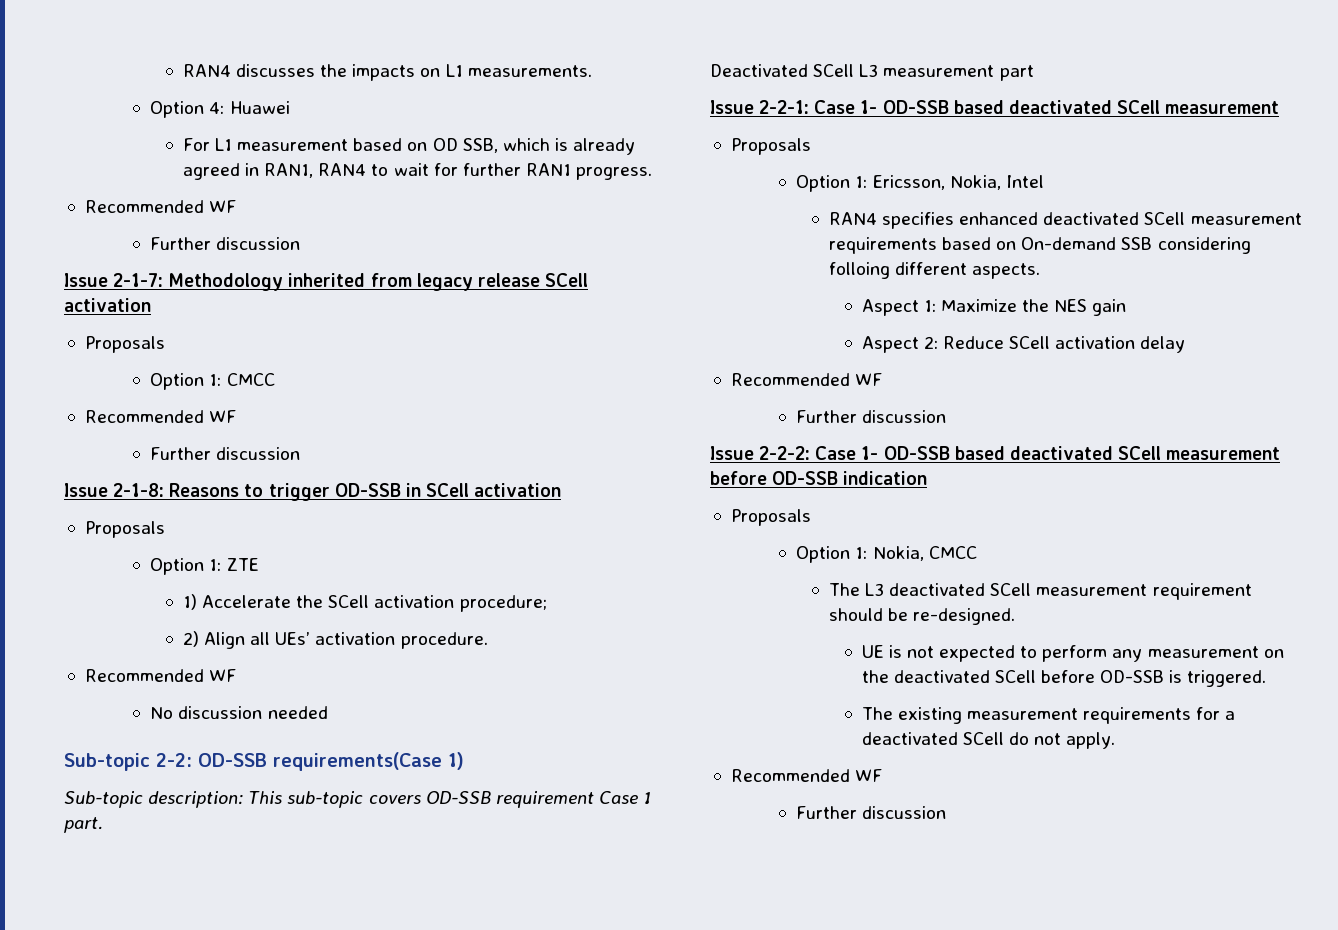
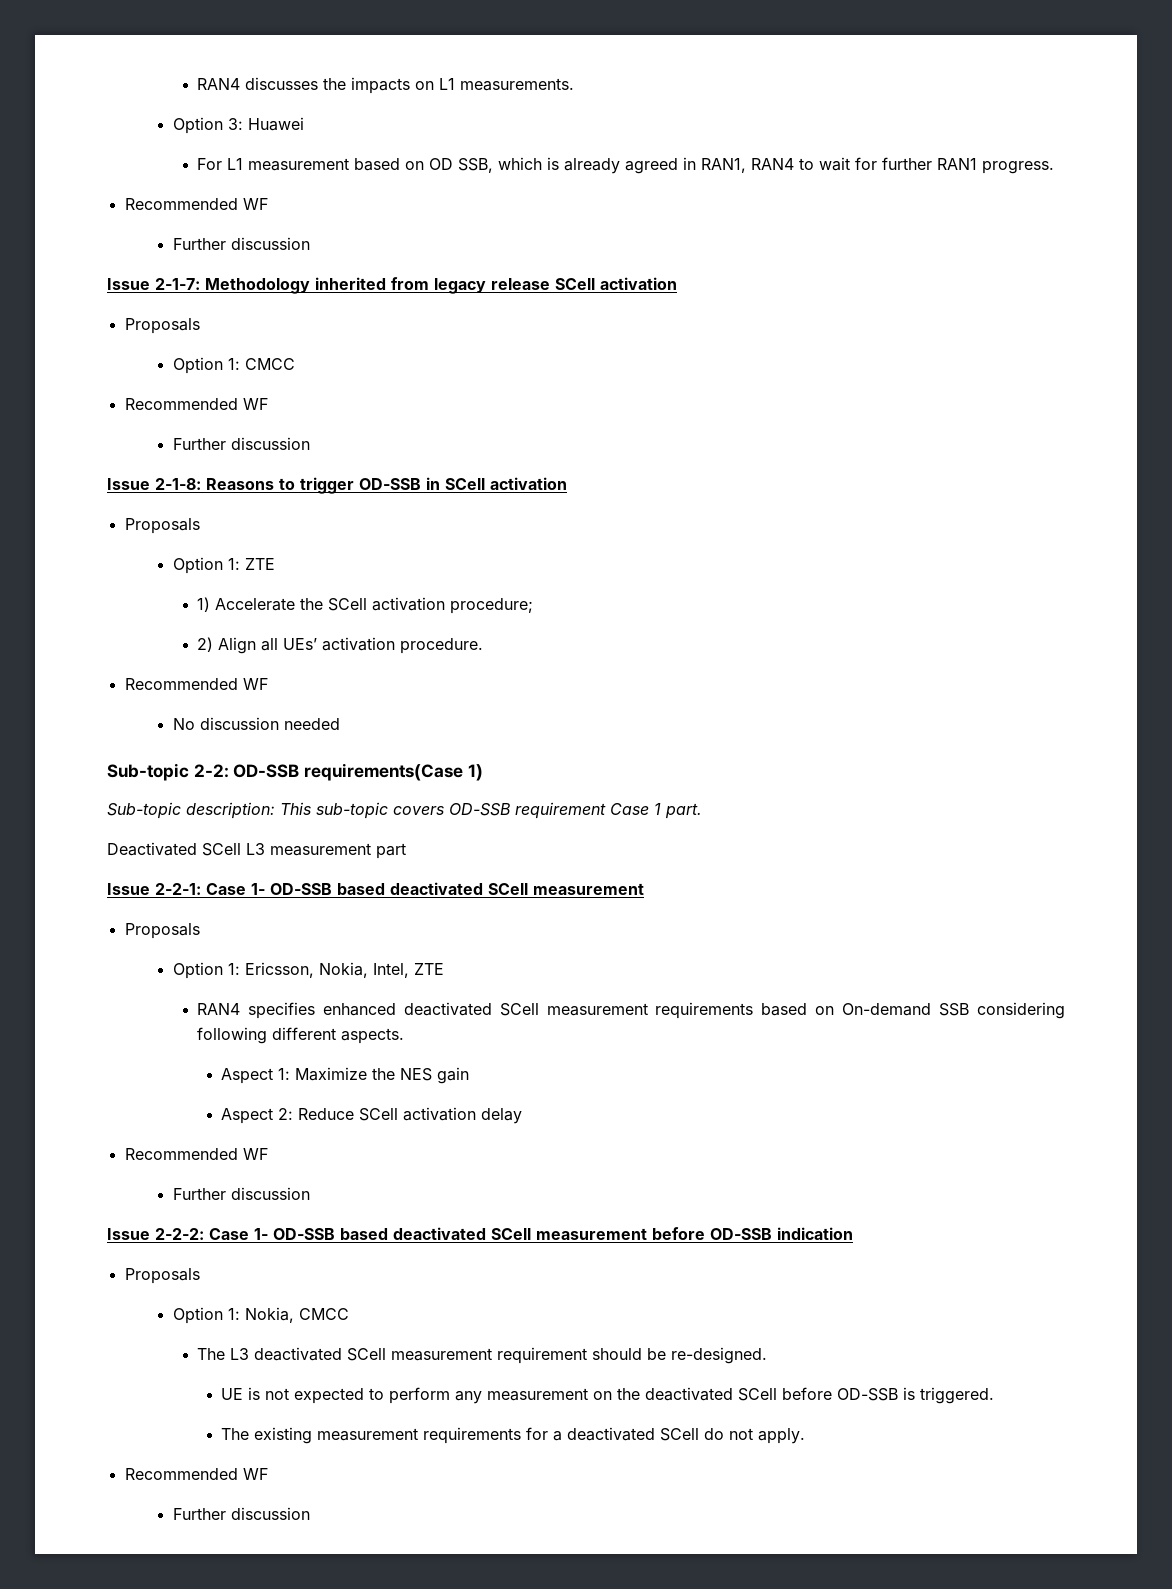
[209,102,225,114] 4: -> [227,118,243,130] 3:
[1005,175,1044,188] Intel -> [372,963,444,978] Intel, ZTE
[828,262,890,279] folloing -> [196,1027,267,1044] following

